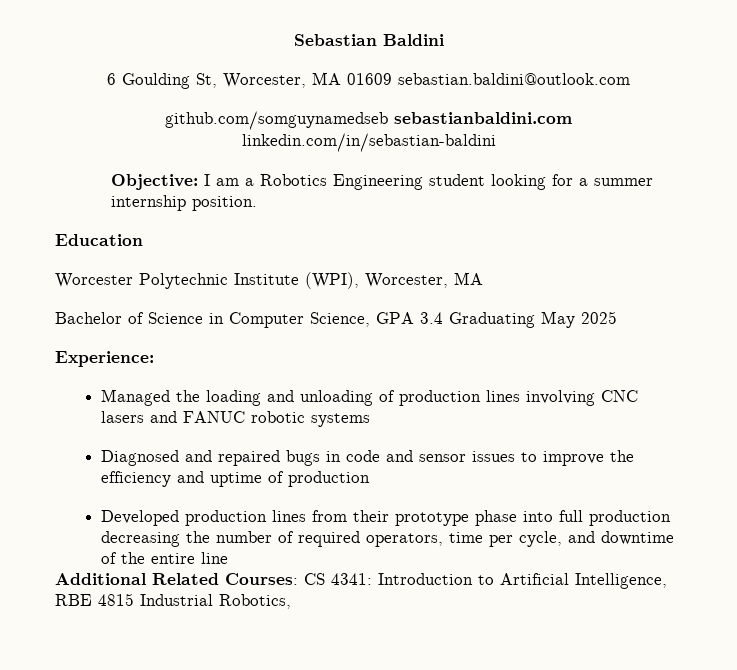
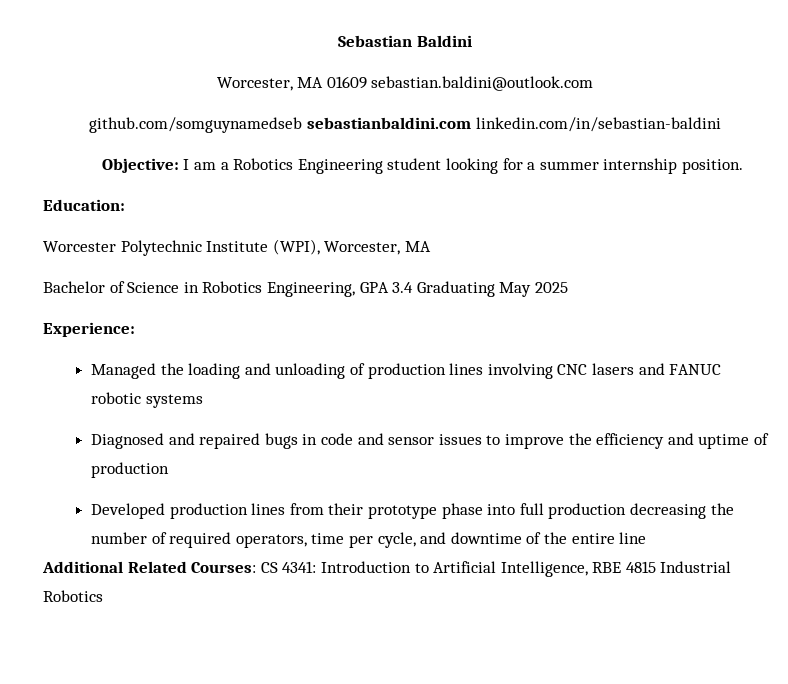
[107,73,217,89] 6 Goulding St, -> (472, 41) none
[55,234,143,246] Education -> [43,199,125,211] Education:
[229,312,370,328] Computer Science, -> [202,281,355,297] Robotics Engineering,
[219,594,291,609] Robotics, -> [43,590,103,602] Robotics

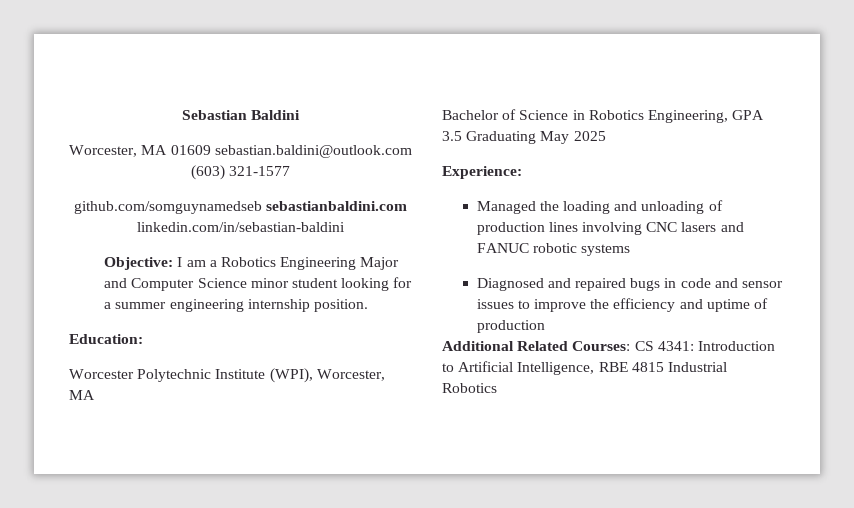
(594, 83) none -> [190,165,291,180] (603) 321-1577
(383, 166) none -> [360,257,400,270] [104,278,289,291] Major and Computer Science minor
(599, 165) none -> [169,299,244,312] engineering
[392,282,414,293] 3.4 -> [442,131,462,141] 3.5
[91,503,734,519] [91,532,647,548] // Developed production lines from their prototype phase into full production decreasing the number of required operators, time per cycle, and downtime of the entire line -> (545, 326) none

